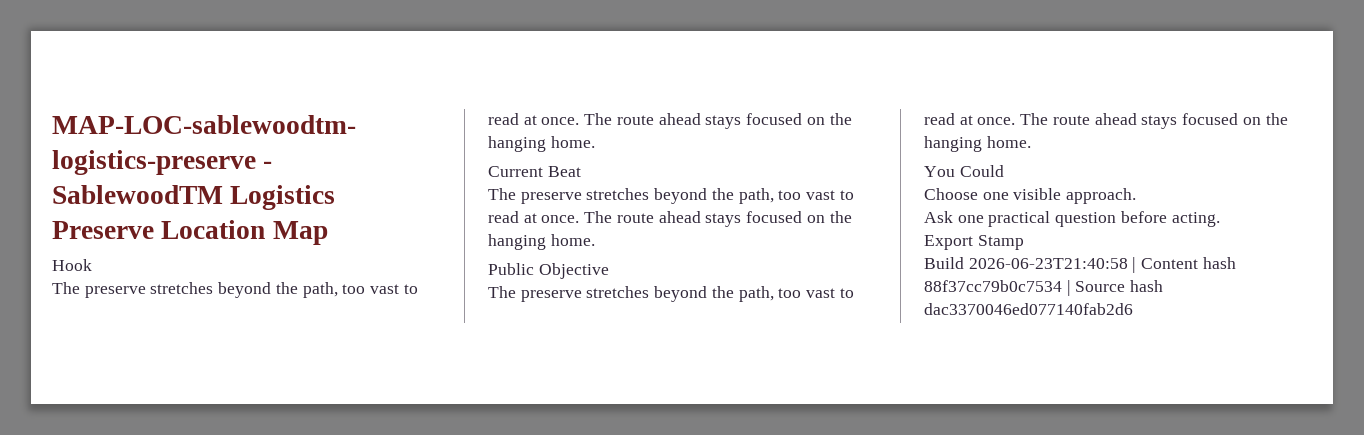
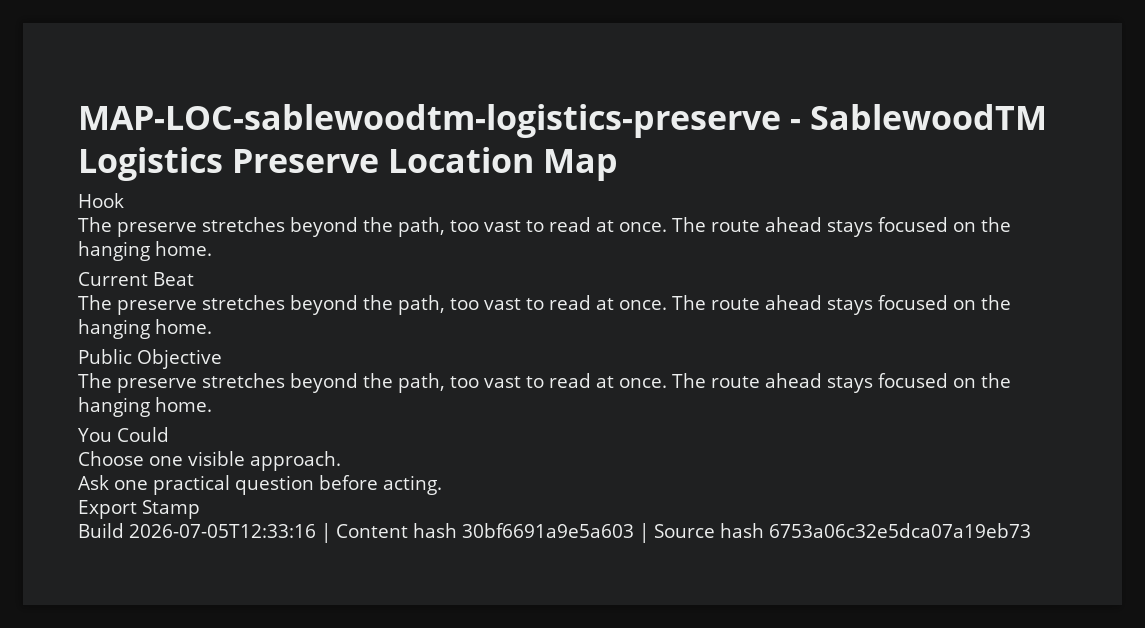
[968,258,1128,269] 2026-06-23T21:40:58 -> [129,524,316,538] 2026-07-05T12:33:16
[924,280,1062,292] 88f37cc79b0c7534 -> [462,523,634,538] 30bf6691a9e5a603
[924,303,1133,315] dac3370046ed077140fab2d6 -> [769,523,1031,538] 6753a06c32e5dca07a19eb73

